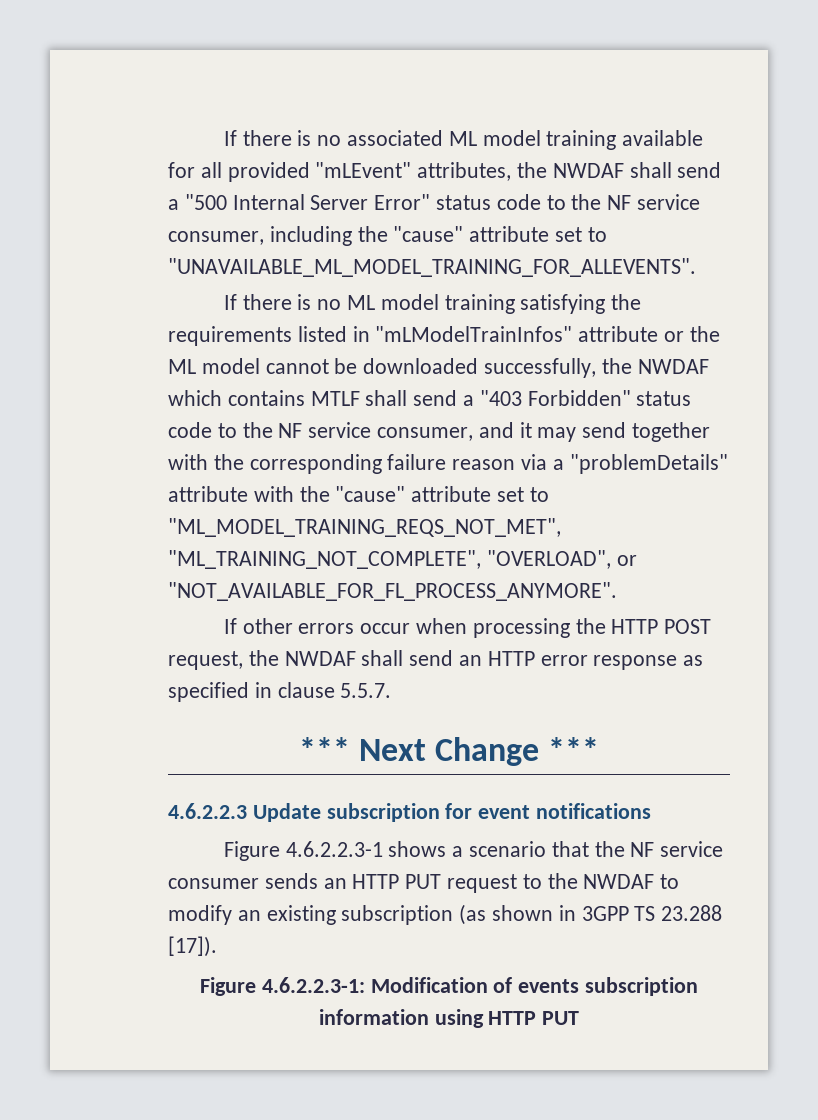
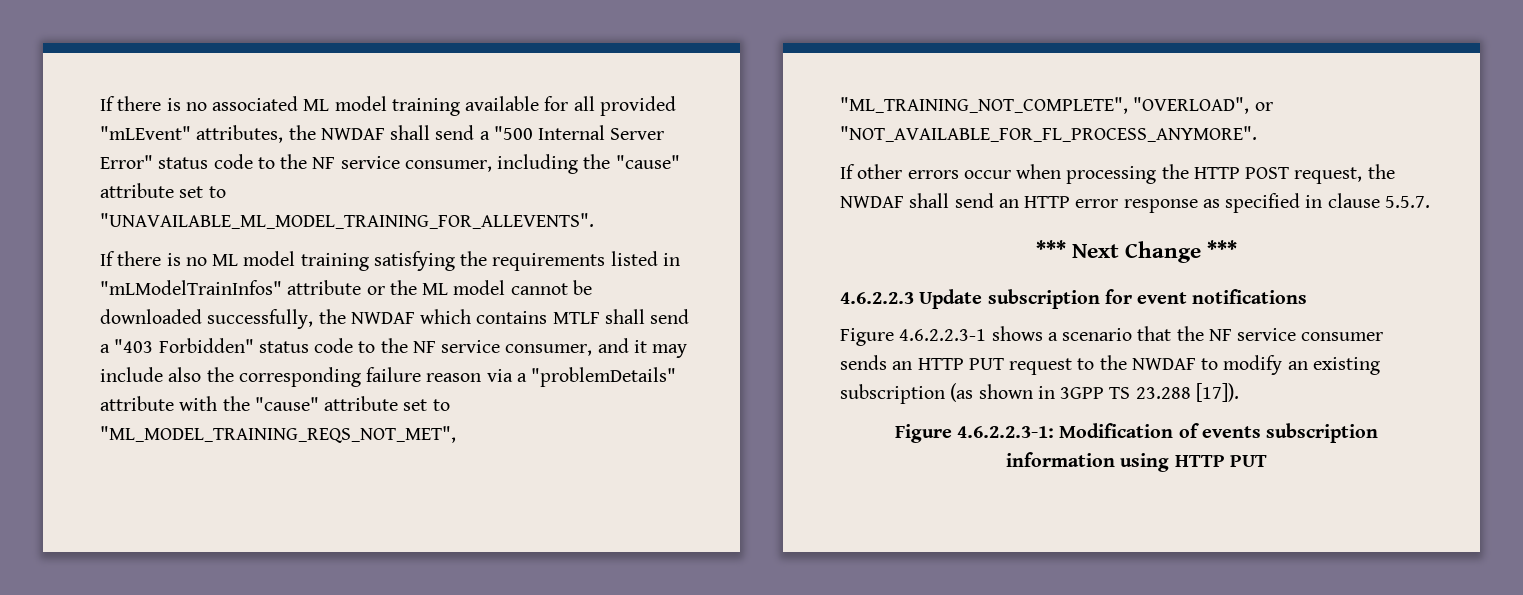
[582,422,711,442] [168,454,208,470] send together with -> [100,367,202,382] include also

